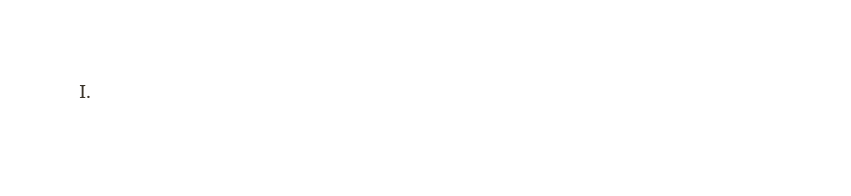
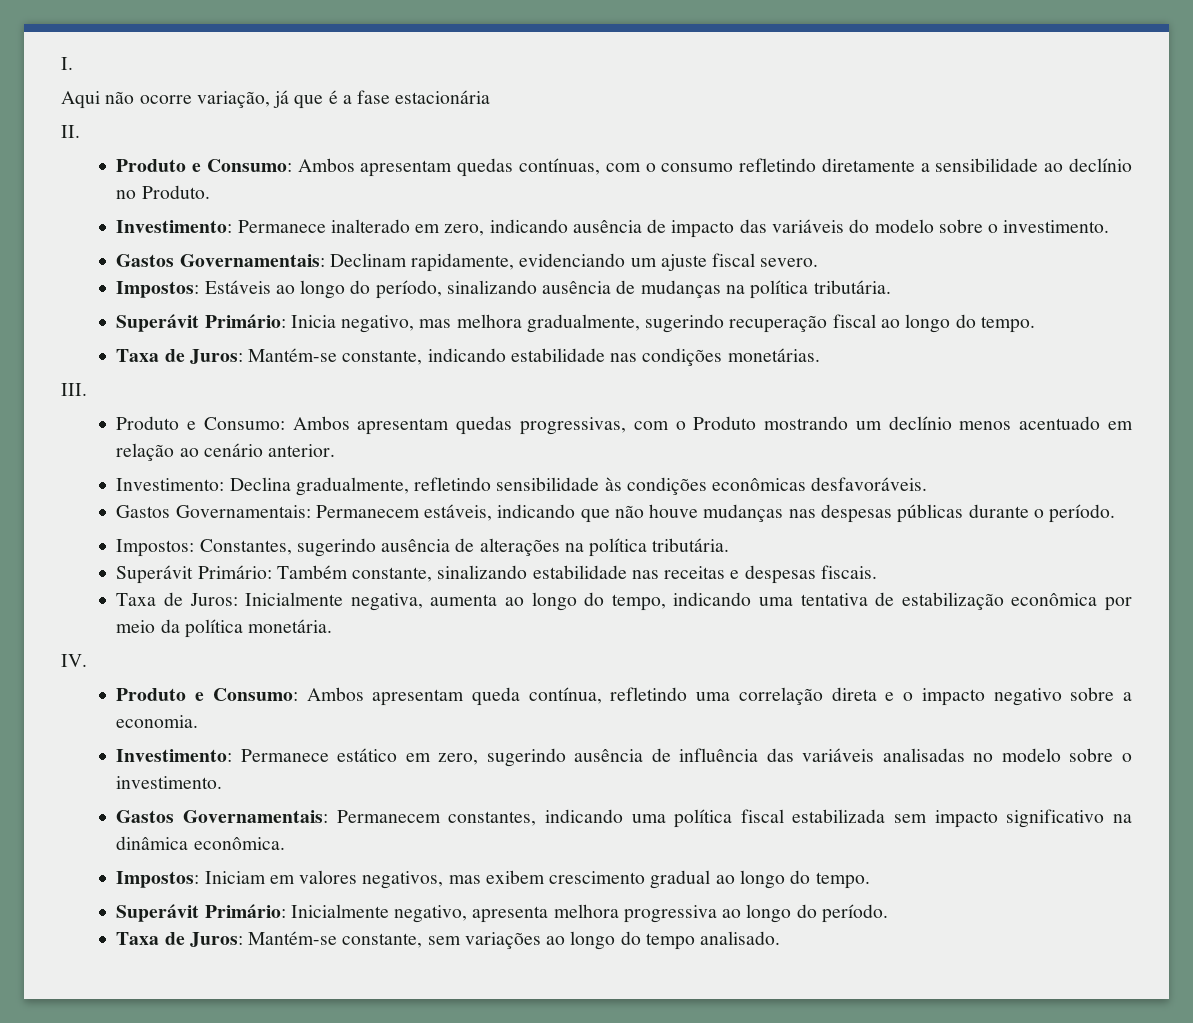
(91, 91) none -> [61,90,491,109] [61,125,80,138] [116,158,1132,177] [116,185,210,199] [116,219,1110,238] [116,253,819,272] [116,280,891,299] [116,314,1035,333] [116,348,820,366] [61,383,87,396] [116,416,1133,435] [116,443,336,461] [116,477,928,496] [116,504,1116,523] [116,538,730,557] [116,565,878,584] [116,592,1132,611] [116,619,333,638] [61,654,87,667] [116,687,1132,706] [116,715,199,728] [116,748,1133,767] [116,776,223,789] [116,809,1132,828] [116,836,285,850] [116,870,870,889] [116,904,889,923] [116,931,781,950] // Aqui não ocorre variação, já que é a fase estacionária // II. // Produto e Consumo: Ambos apresentam quedas contínuas, com o consumo refletindo diretamente a sensibilidade ao declínio no Produto. // Investimento: Permanece inalterado em zero, indicando ausência de impacto das variáveis do modelo sobre o investimento. // Gastos Governamentais: Declinam rapidamente, evidenciando um ajuste fiscal severo. // Impostos: Estáveis ao longo do período, sinalizando ausência de mudanças na política tributária. // Superávit Primário: Inicia negativo, mas melhora gradualmente, sugerindo recuperação fiscal ao longo do tempo. // Taxa de Juros: Mantém-se constante, indicando estabilidade nas condições monetárias. // III. // Produto e Consumo: Ambos apresentam quedas progressivas, com o Produto mostrando um declínio menos acentuado em relação ao cenário anterior. // Investimento: Declina gradualmente, refletindo sensibilidade às condições econômicas desfavoráveis. // Gastos Governamentais: Permanecem estáveis, indicando que não houve mudanças nas despesas públicas durante o período. // Impostos: Constantes, sugerindo ausência de alterações na política tributária. // Superávit Primário: Também constante, sinalizando estabilidade nas receitas e despesas fiscais. // Taxa de Juros: Inicialmente negativa, aumenta ao longo do tempo, indicando uma tentativa de estabilização econômica por meio da política monetária. // IV. // Produto e Consumo: Ambos apresentam queda contínua, refletindo uma correlação direta e o impacto negativo sobre a economia. // Investimento: Permanece estático em zero, sugerindo ausência de influência das variáveis analisadas no modelo sobre o investimento. // Gastos Governamentais: Permanecem constantes, indicando uma política fiscal estabilizada sem impacto significativo na dinâmica econômica. // Impostos: Iniciam em valores negativos, mas exibem crescimento gradual ao longo do tempo. // Superávit Primário: Inicialmente negativo, apresenta melhora progressiva ao longo do período. // Taxa de Juros: Mantém-se constante, sem variações ao longo do tempo analisado.

